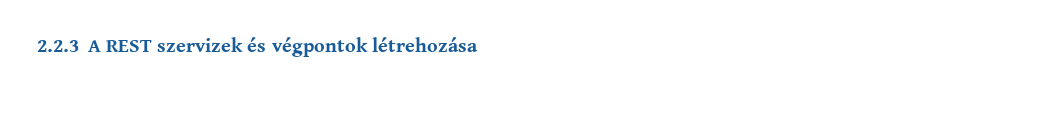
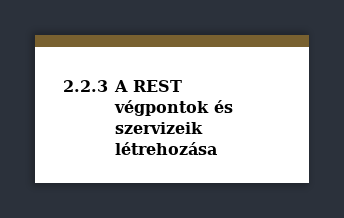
[157,37,368,57] szervizek és végpontok -> [114,100,234,116] [115,122,204,134] végpontok és szervizeik

